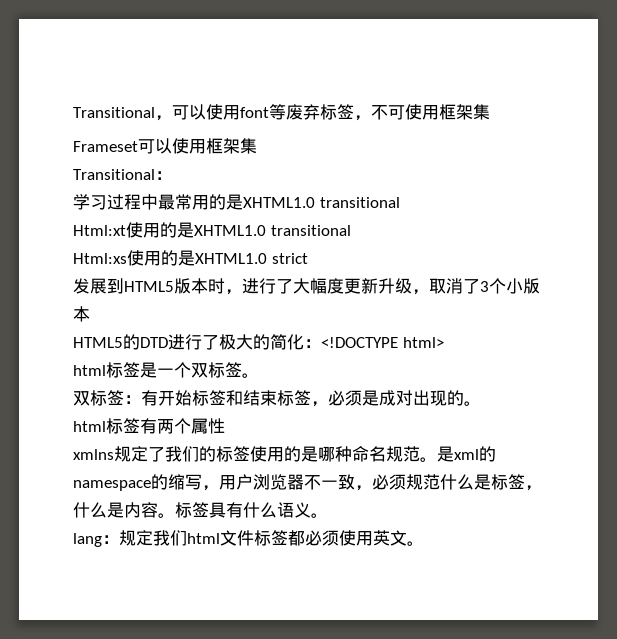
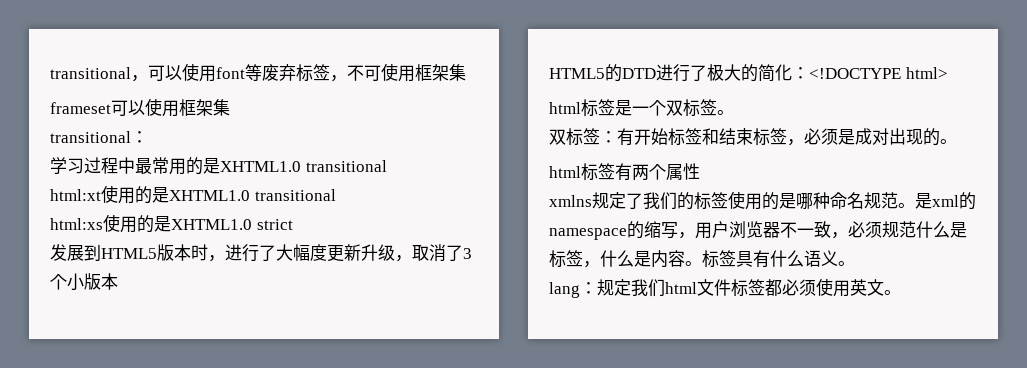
[73,107,155,118] Transitional -> [50,67,131,79] transitional
[73,141,138,152] Frameset -> [50,102,111,114] frameset
[73,169,155,180] Transitional -> [50,131,131,143] transitional
[73,225,126,236] Html:xt -> [50,189,101,201] html:xt
[73,253,127,264] Html:xs -> [50,218,103,230] html:xs

